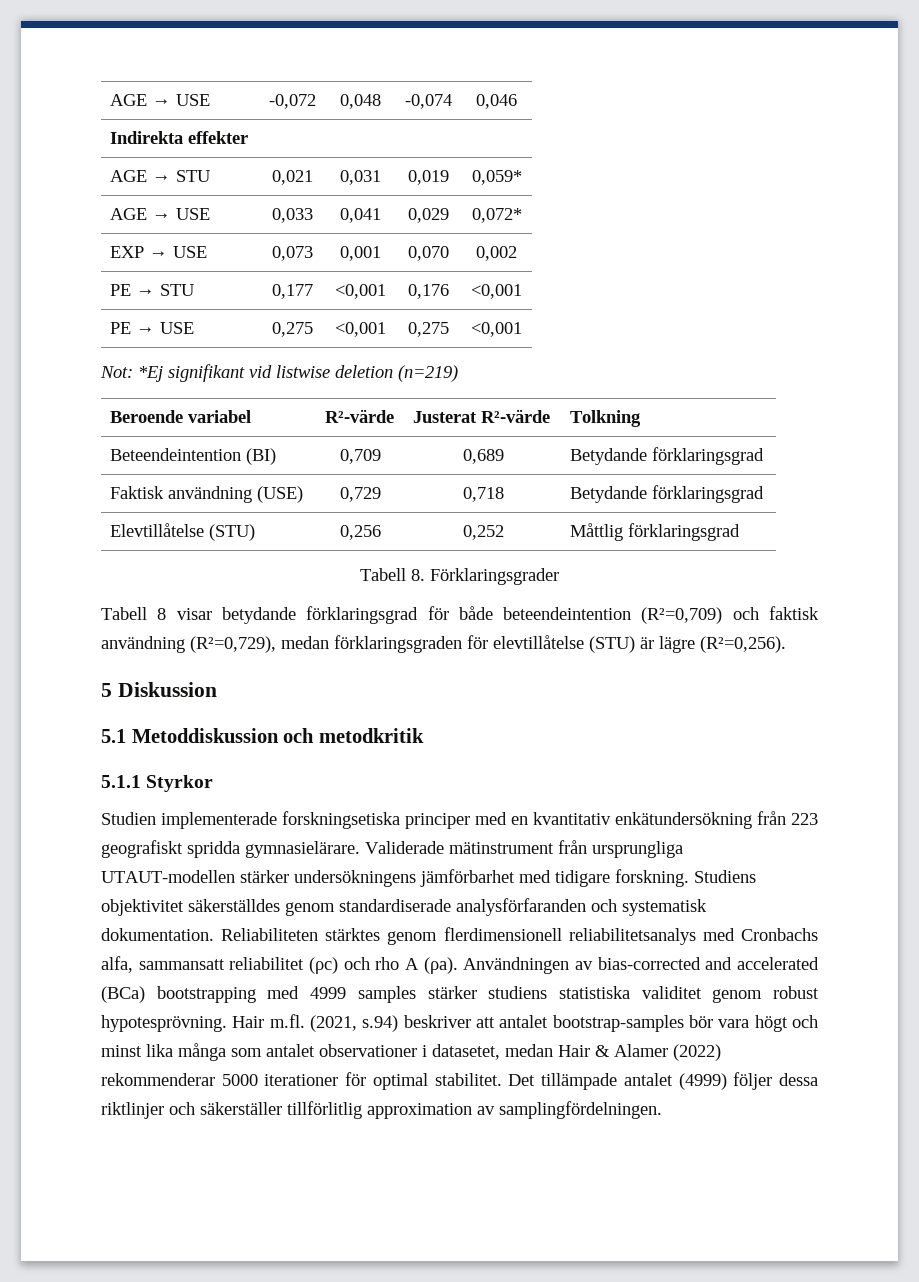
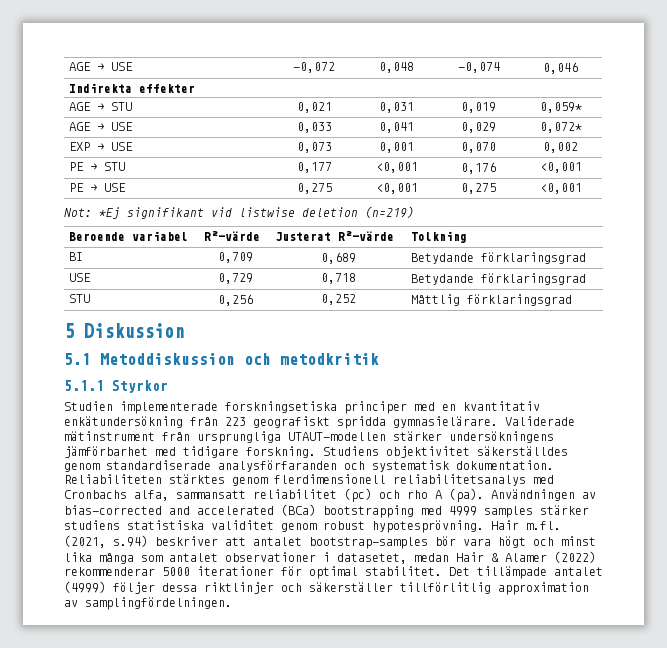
[110,448,277,465] Beteendeintention (BI) -> [68,252,83,261] BI
[110,486,304,503] Faktisk användning (USE) -> [68,273,91,282] USE
[110,523,256,541] Elevtillåtelse (STU) -> [68,294,90,303] STU
[360,568,559,585] [101,606,819,624] [101,635,786,653] // Tabell 8. Förklaringsgrader // Tabell 8 visar betydande förklaringsgrad för både beteendeintention (R²=0,709) och faktisk användning (R²=0,729), medan förklaringsgraden för elevtillåtelse (STU) är lägre (R²=0,256). -> (572, 300) none

